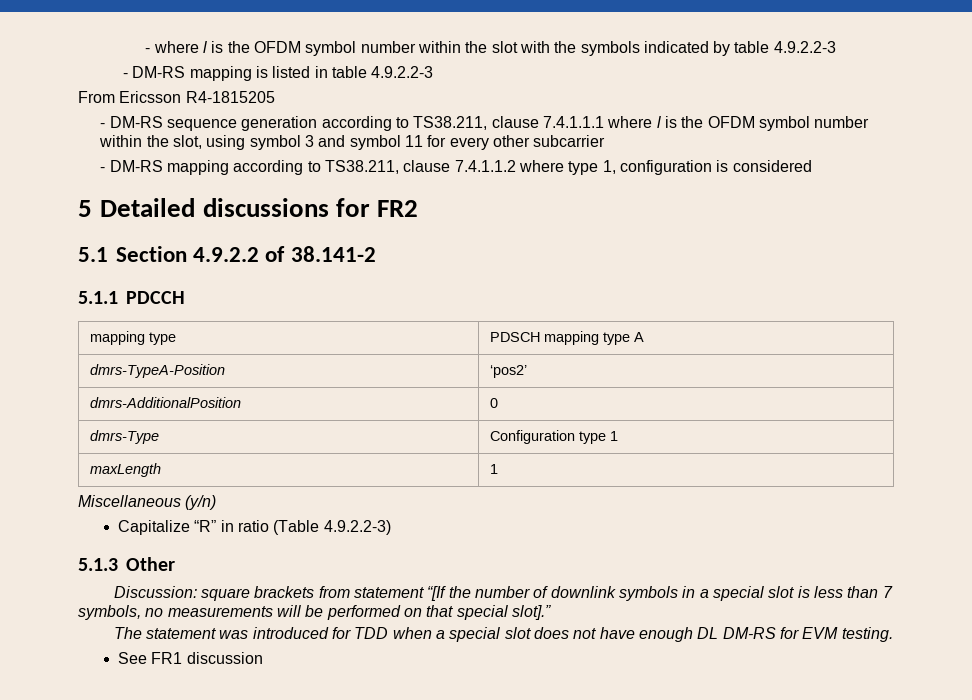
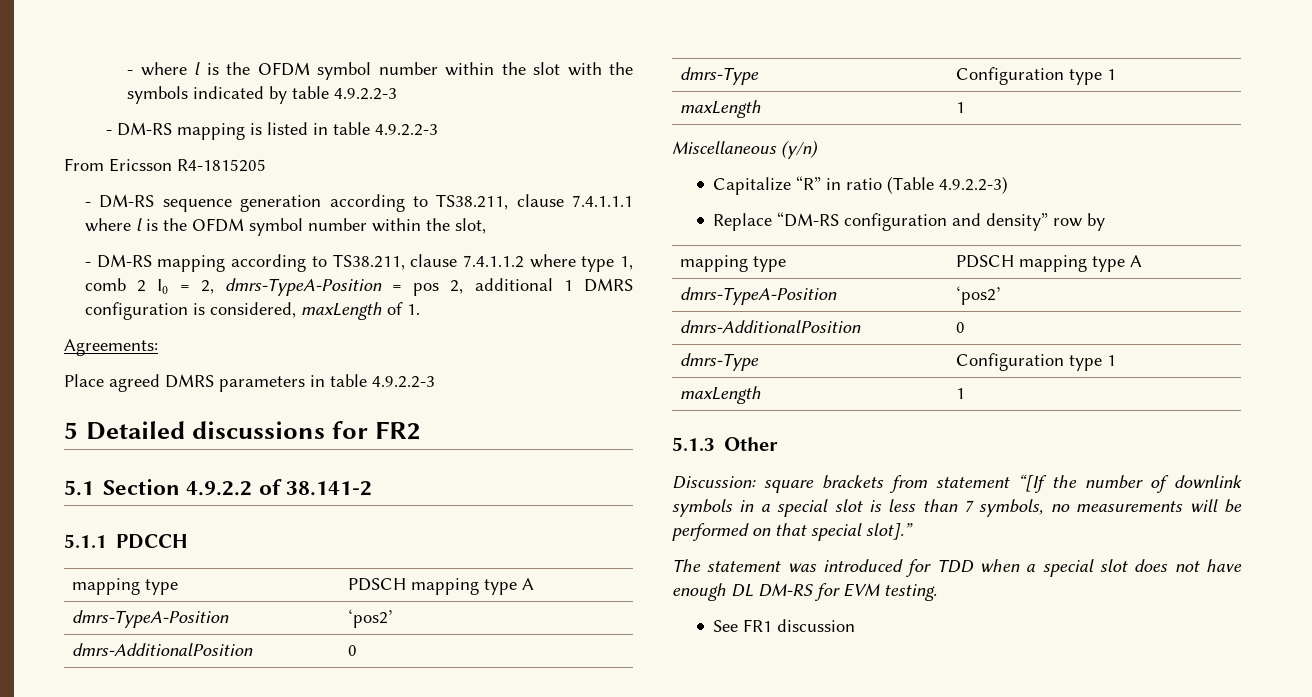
[206,135,606,150] using symbol 3 and symbol 11 for every other subcarrier -> (487, 226) none
[619,160,812,175] configuration is considered -> [85,278,633,296] [85,302,421,320] [64,339,158,356] [64,374,435,392] comb 2 I0 = 2, dmrs-TypeA-Position = pos 2, additional 1 DMRS configuration is considered, maxLength of 1. // Agreements: // Place agreed DMRS parameters in table 4.9.2.2-3
(391, 527) none -> [713,212,1106,231] [680,255,787,272] [956,255,1143,272] [680,287,838,305] [956,286,1002,305] [680,320,862,333] [956,322,966,333] [680,353,760,371] [956,353,1117,371] [680,386,762,404] [956,388,966,399] // Replace “DM-RS configuration and density” row by // mapping type | PDSCH mapping type A // dmrs-TypeA-Position | ‘pos2’ // dmrs-AdditionalPosition | 0 // dmrs-Type | Configuration type 1 // maxLength | 1

